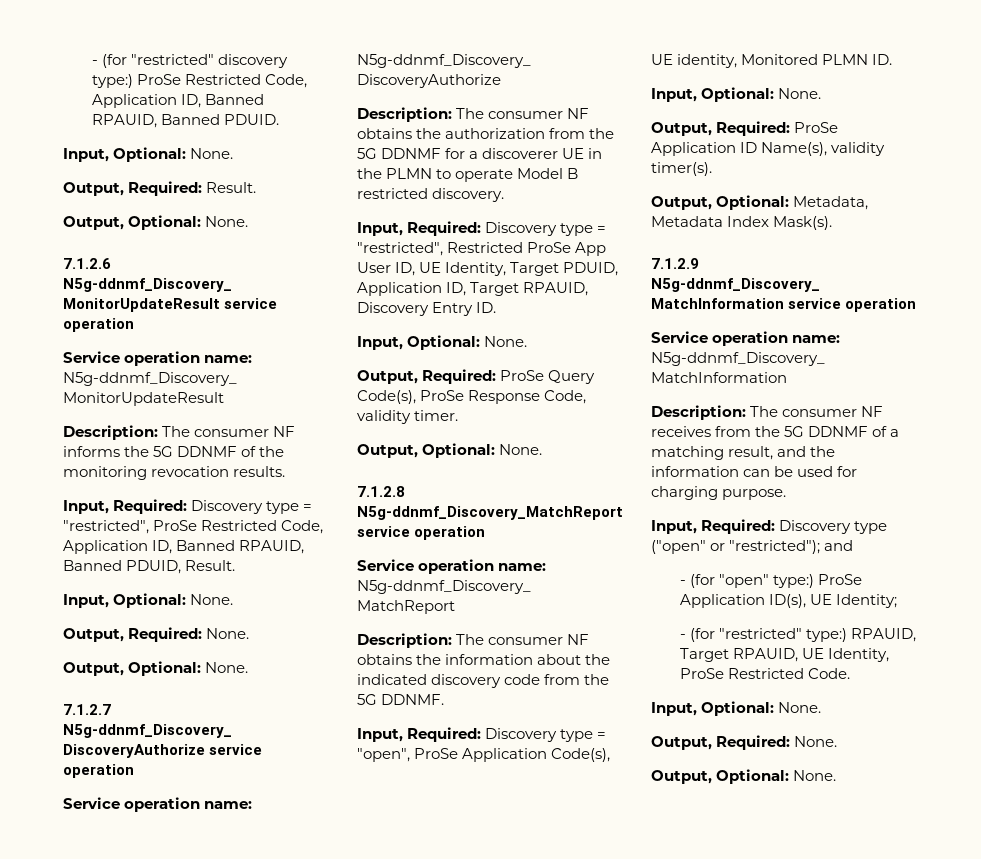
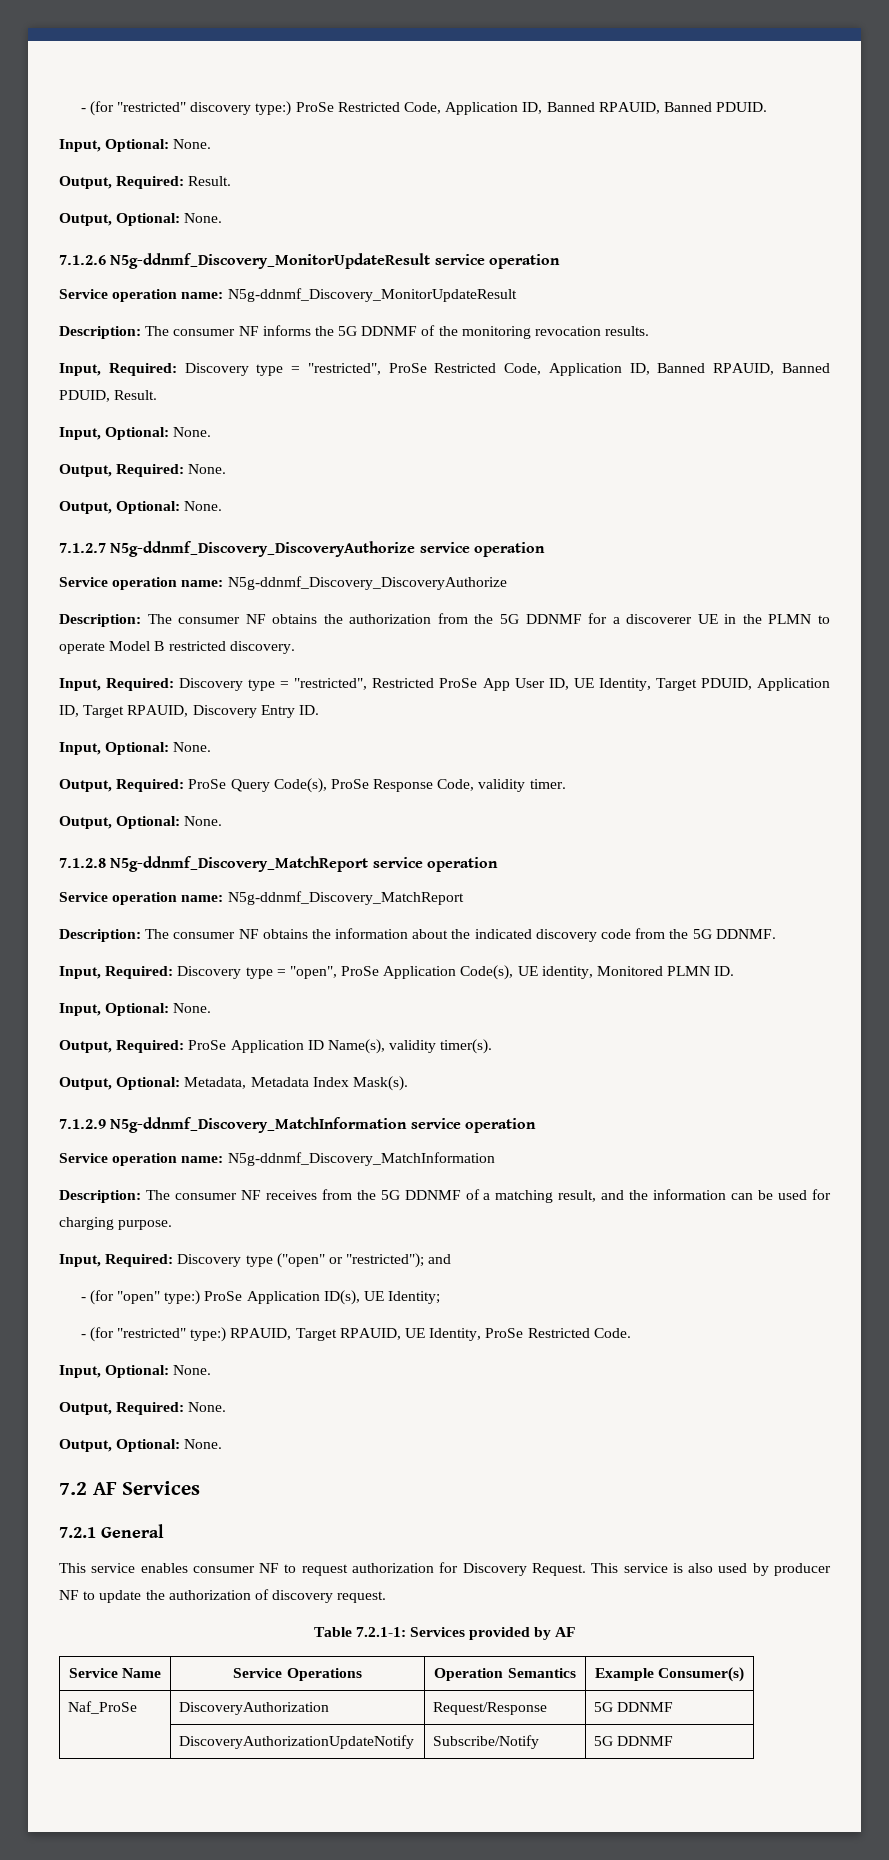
(837, 775) none -> [59,1481,201,1495] [59,1524,164,1538] [59,1562,831,1576] [59,1589,387,1603] [313,1627,576,1640] [68,1668,162,1678] [233,1668,362,1681] [434,1668,576,1681] [594,1667,745,1682] [67,1701,137,1714] [178,1702,329,1715] [432,1702,547,1715] [593,1702,673,1712] [178,1735,414,1749] [432,1735,539,1749] [593,1736,673,1746] // 7.2 AF Services // 7.2.1 General // This service enables consumer NF to request authorization for Discovery Request. This service is also used by producer NF to update the authorization of discovery request. // Table 7.2.1-1: Services provided by AF // Service Name | Service Operations | Operation Semantics | Example Consumer(s) // Naf_ProSe | DiscoveryAuthorization | Request/Response | 5G DDNMF // | DiscoveryAuthorizationUpdateNotify | Subscribe/Notify | 5G DDNMF

